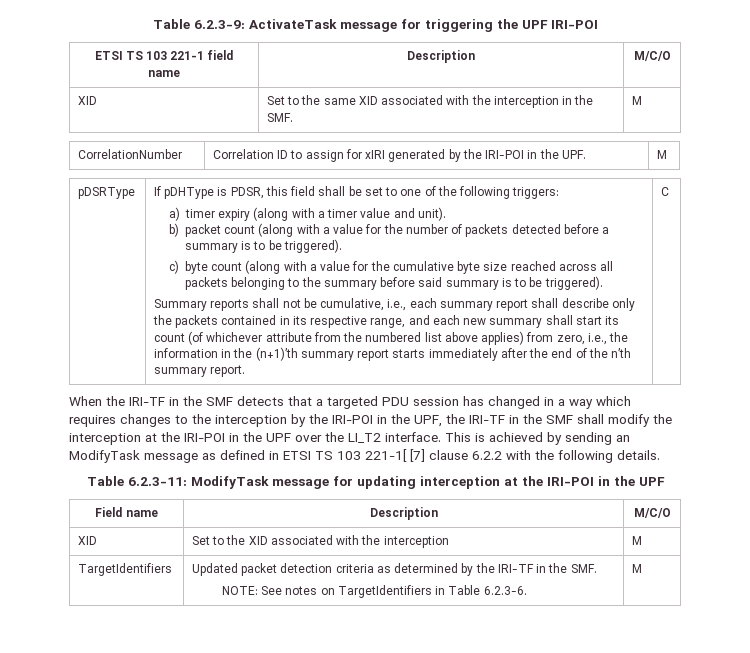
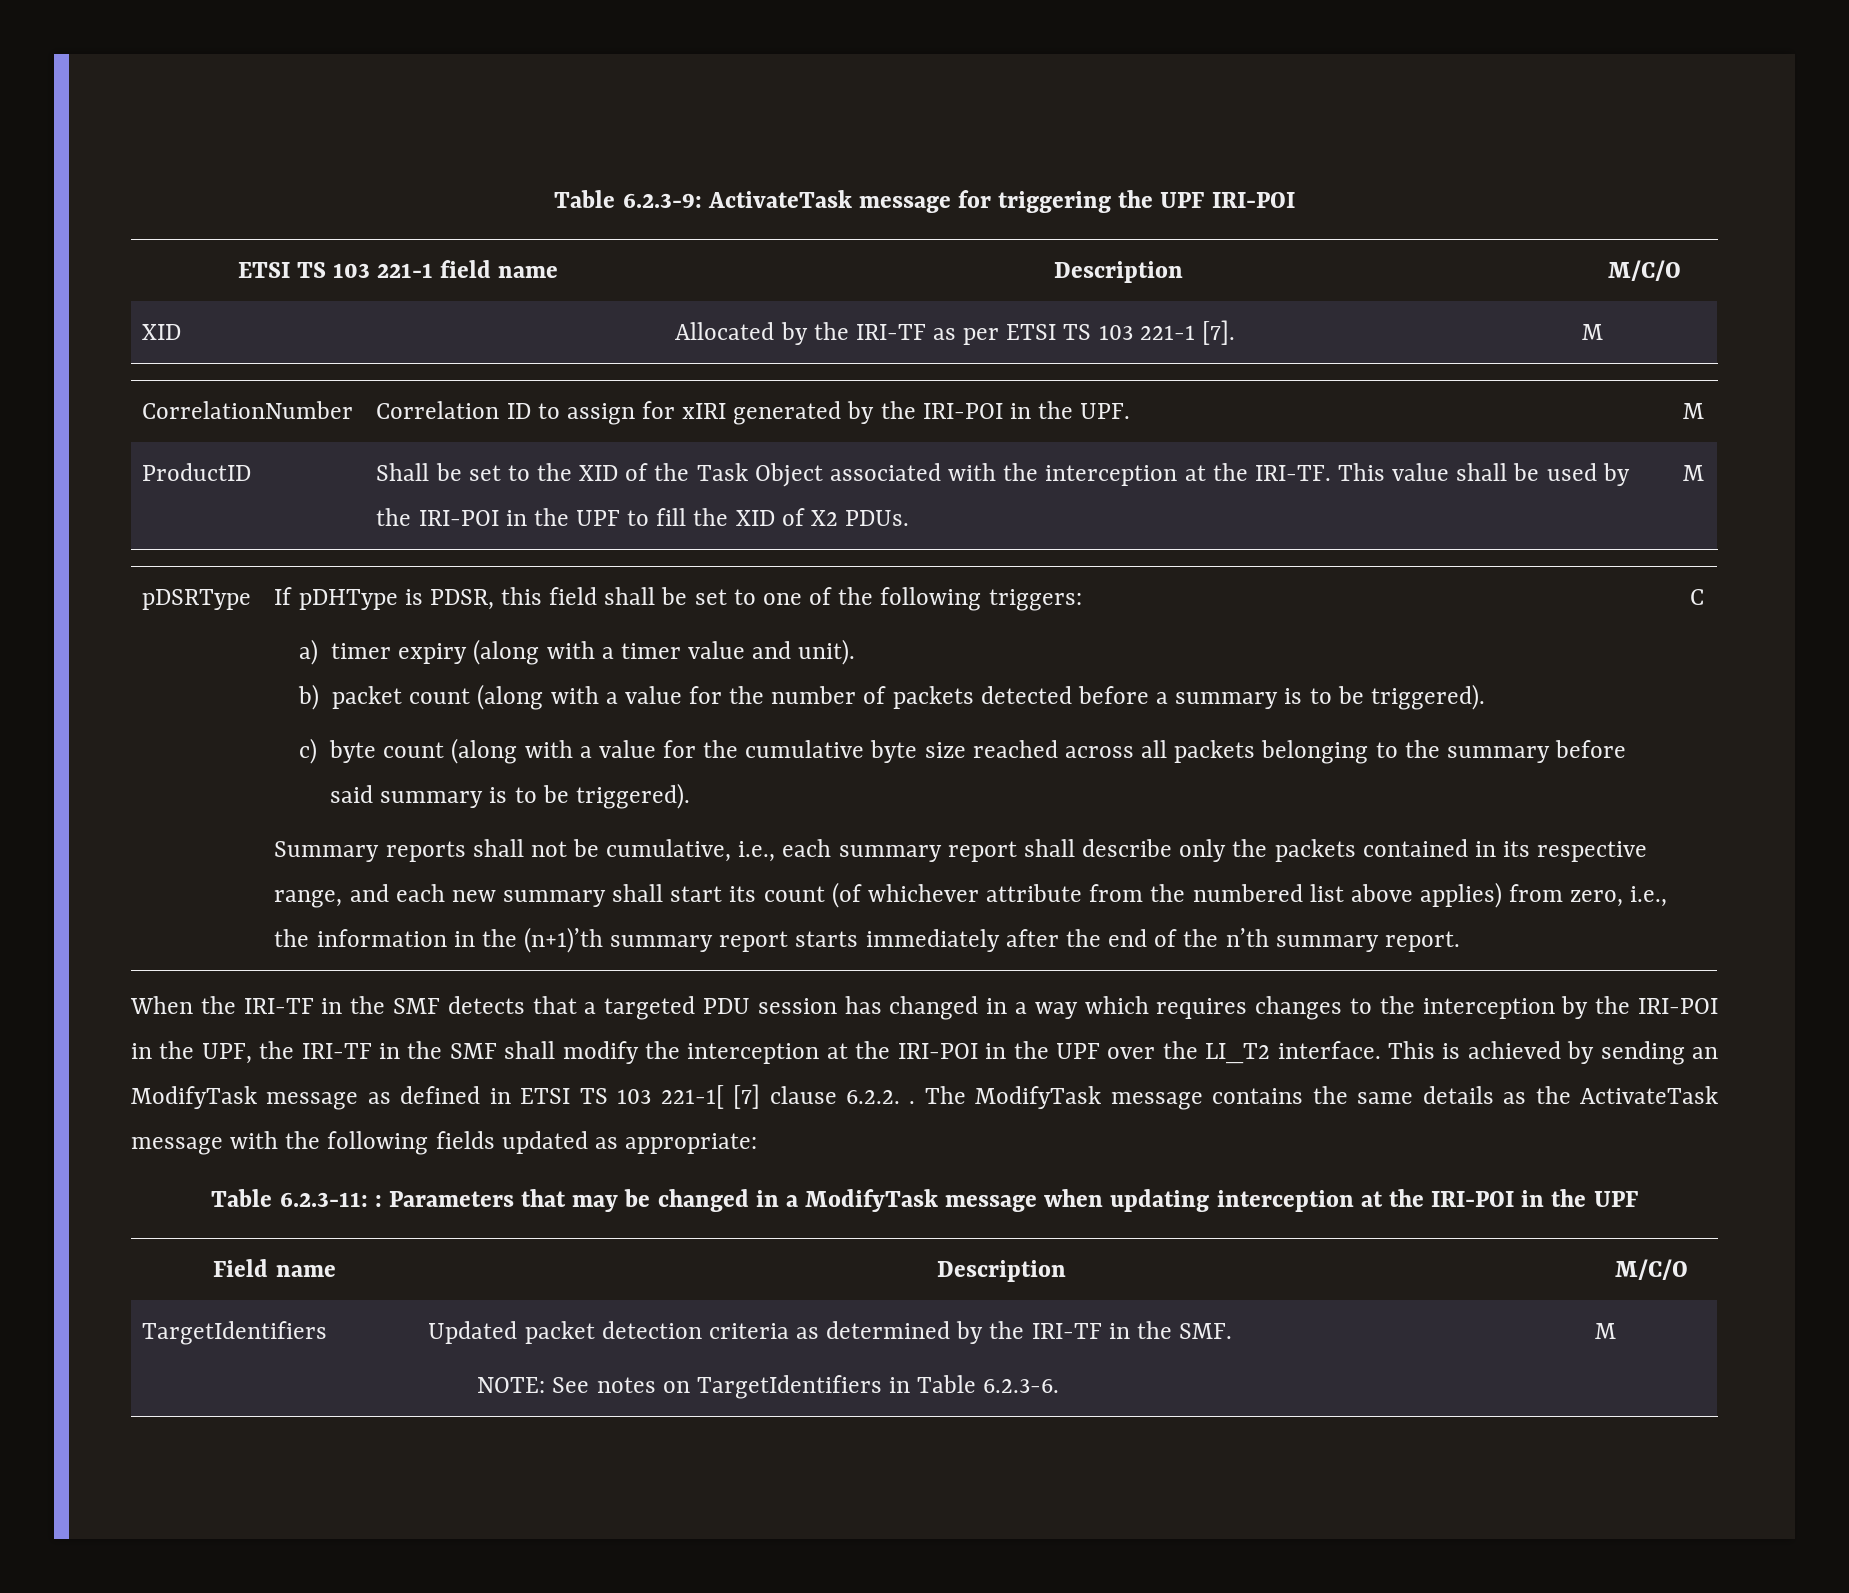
[267,95,594,108] [267,113,294,122] Set to the same XID associated with the interception in the SMF. -> [675,320,1235,345] Allocated by the IRI-TF as per ETSI TS 103 221-1 [7].
(668, 154) none -> [142,463,252,481] [376,463,1630,487] [376,508,910,526] [1683,465,1705,481] // ProductID | Shall be set to the XID of the Task Object associated with the interception at the IRI-TF. This value shall be used by the IRI-POI in the UPF to fill the XID of X2 PDUs. | M
[472,450,660,463] [86,476,353,489] 6.2.2 with the following details. // Table 6.2.3-11: ModifyTask message for -> [846,1086,1719,1110] [131,1131,758,1155] [211,1189,1104,1212] 6.2.2. . The ModifyTask message contains the same details as the ActivateTask message with the following fields updated as appropriate: // Table 6.2.3-11: : Parameters that may be changed in a ModifyTask message when
[78,536,98,545] [192,535,449,548] [632,536,643,545] // XID | Set to the XID associated with the interception | M -> (1688, 1269) none

